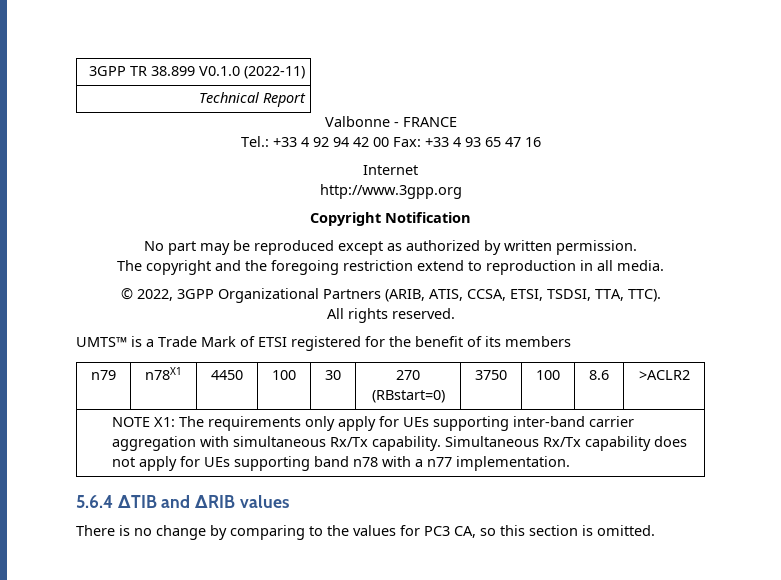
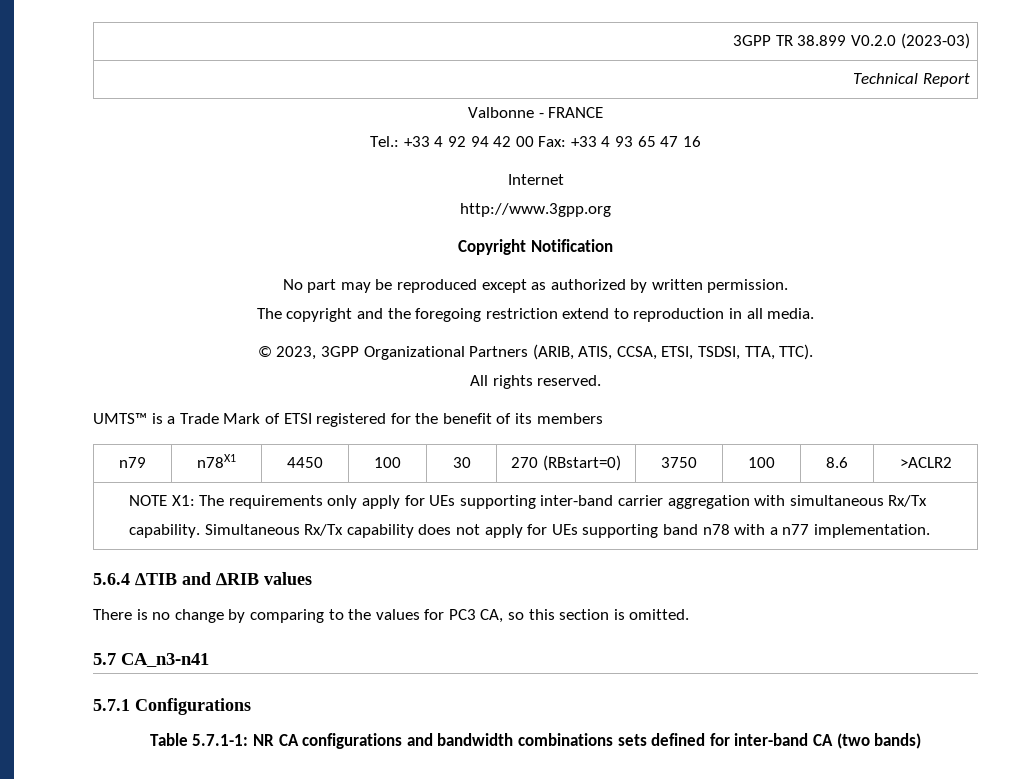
[198,66,305,79] V0.1.0 (2022-11) -> [851,33,970,49] V0.2.0 (2023-03)
[136,289,173,301] 2022, -> [276,346,317,360] 2023,
(655, 530) none -> [93,653,209,667] [93,698,251,715] [149,733,922,749] // 5.7 CA_n3-n41 // 5.7.1 Configurations // Table 5.7.1-1: NR CA configurations and bandwidth combinations sets defined for inter-band CA (two bands)

